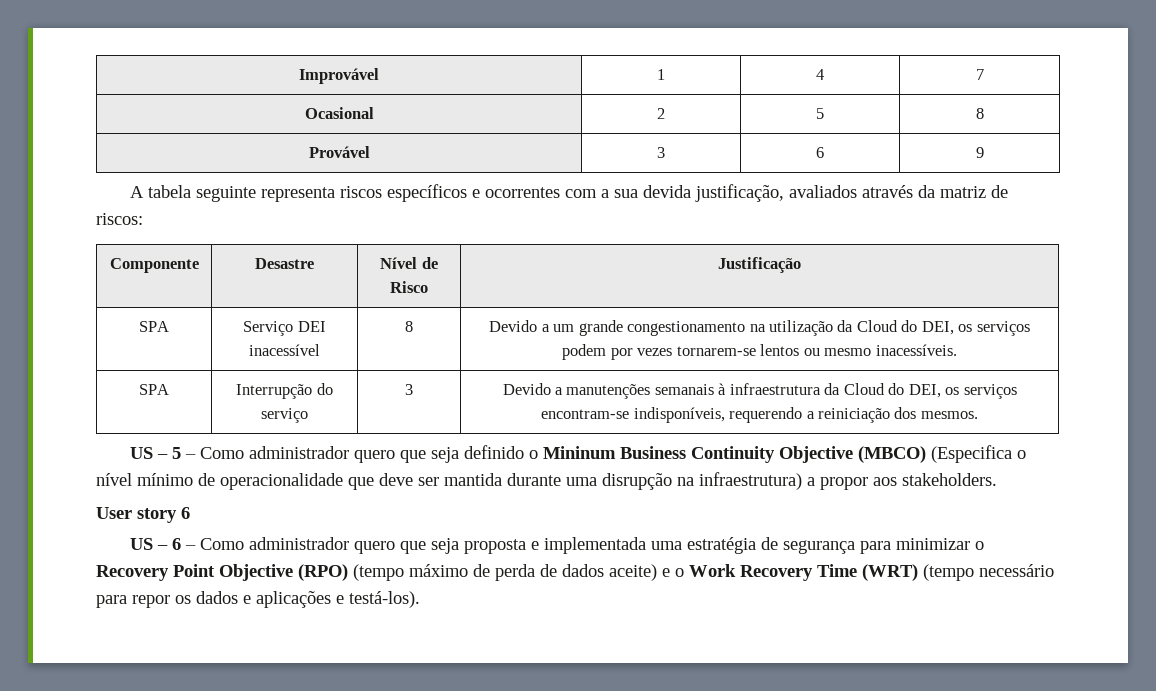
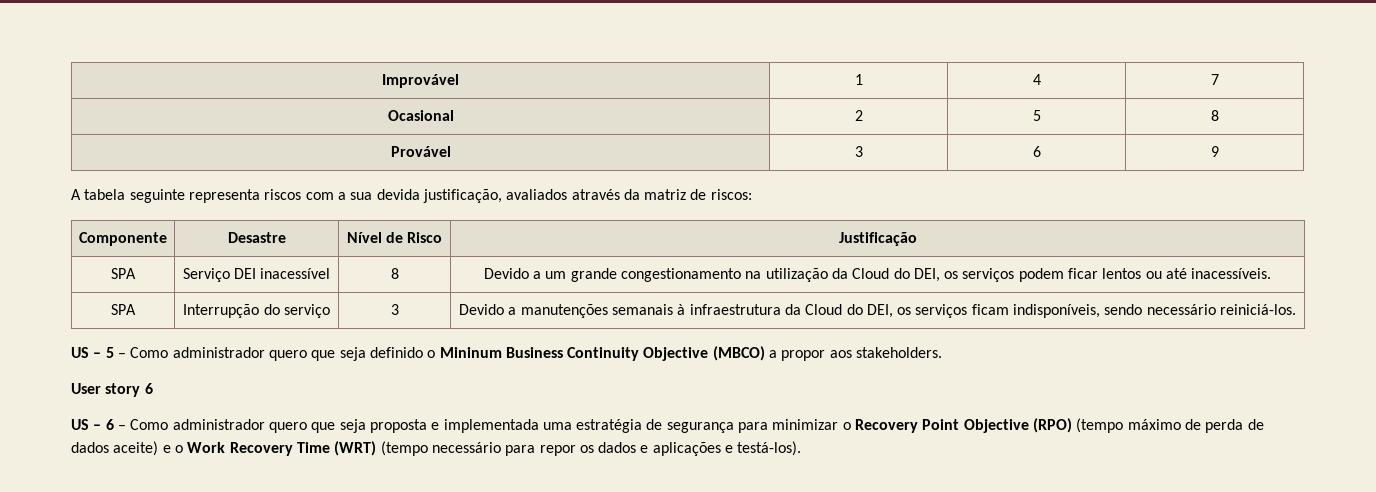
[387,184,561,202] específicos e ocorrentes -> (302, 194) none
[610,346,756,360] por vezes tornarem-se -> [1068,268,1099,279] ficar
[824,348,872,356] mesmo -> [1166,268,1188,279] até
[541,407,978,423] encontram-se indisponíveis, requerendo a reiniciação dos mesmos. -> [971,304,1297,318] ficam indisponíveis, sendo necessário reiniciá-los.
[931,445,1027,463] [96,472,802,490] (Especifica o nível mínimo de operacionalidade que deve ser mantida durante uma disrupção na infraestrutura) -> (765, 353) none

